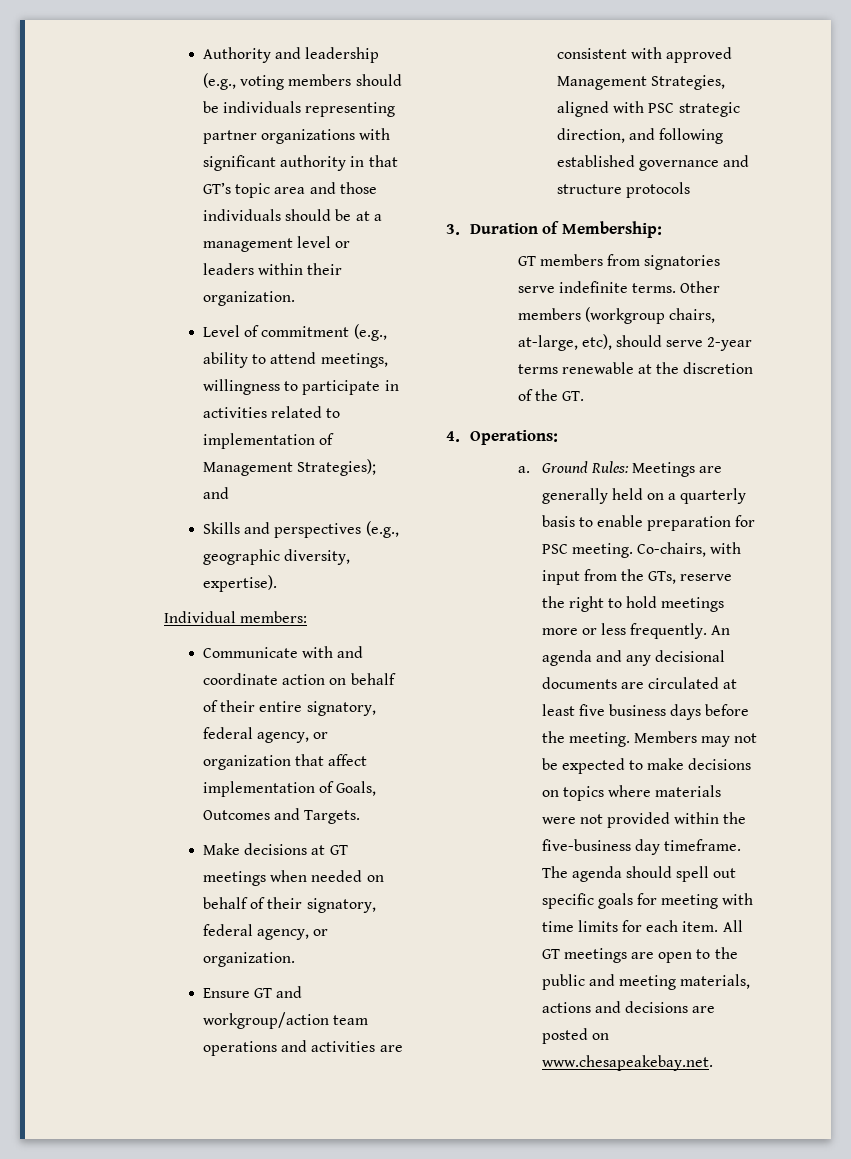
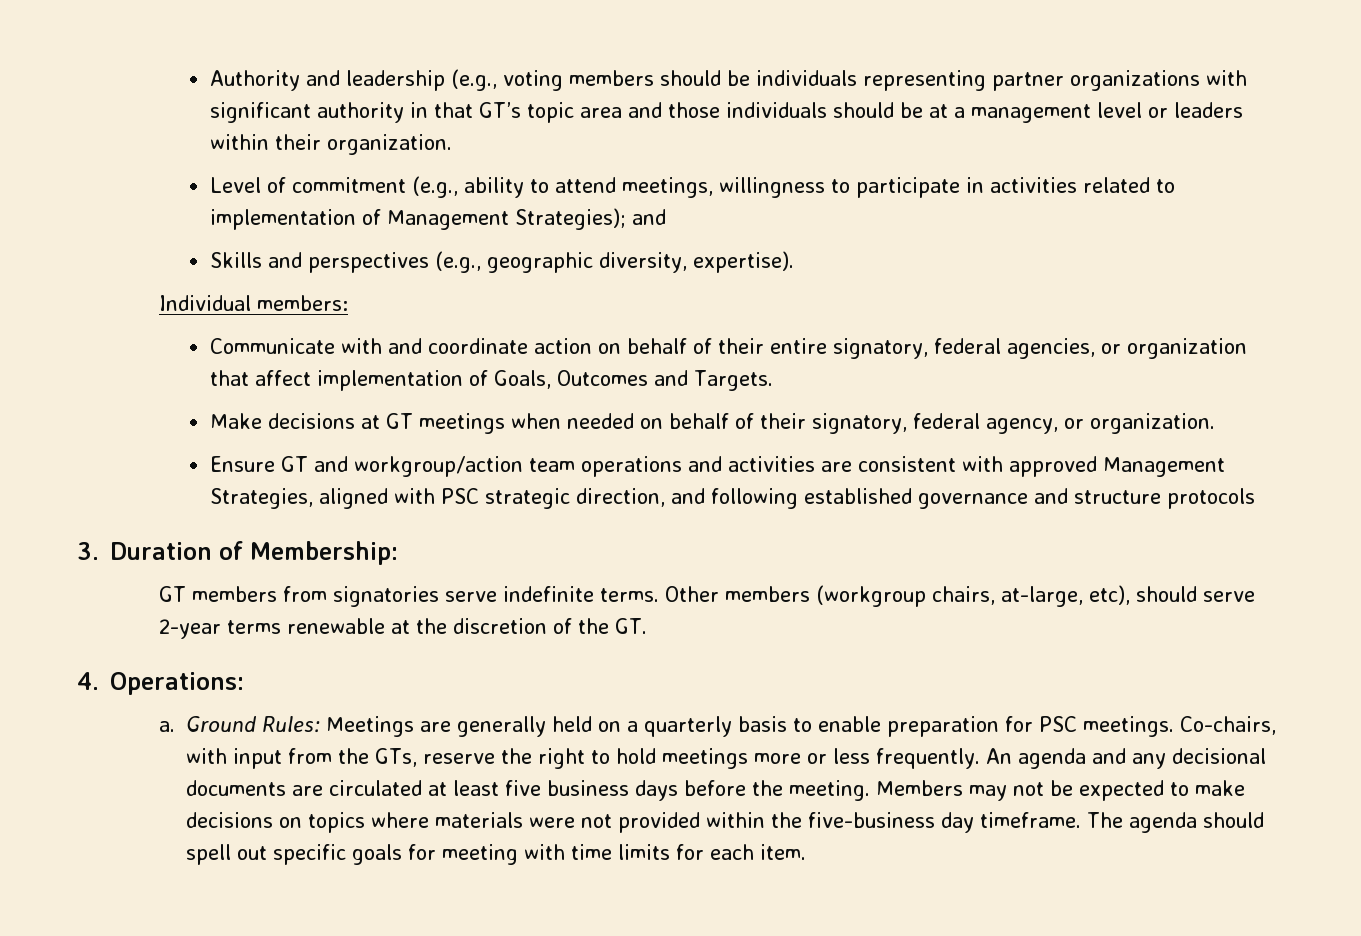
[257,732,310,743] agency, -> [1006,338,1095,359] agencies,
[571,543,633,558] meeting. -> [1082,716,1174,737] meetings.
[722,920,743,932] [541,947,738,963] [541,974,751,990] [541,1001,716,1013] [541,1028,609,1044] [541,1055,713,1071] All GT meetings are open to the public and meeting materials, actions and decisions are posted on www.chesapeakebay.net. -> (806, 852) none

